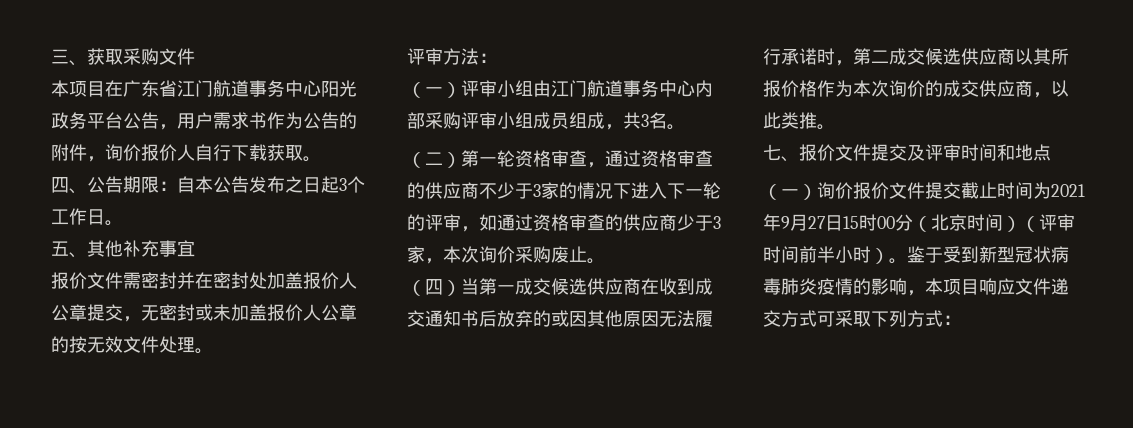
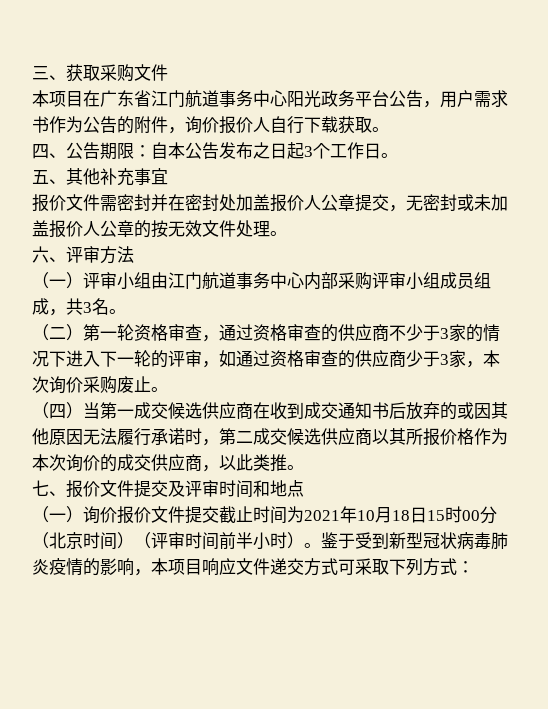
(213, 351) none -> [32,246,66,263] 六、
[479,53,497,63] ： -> (134, 254) none
[781,214,826,231] 9月27 -> [357,507,410,523] 10月18

